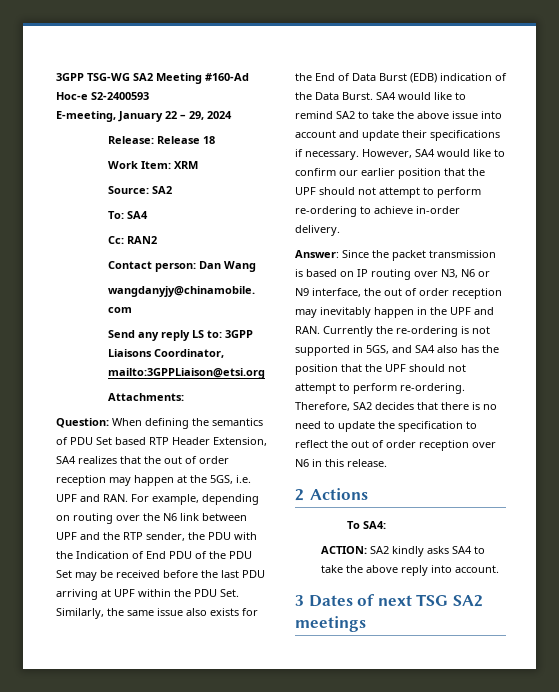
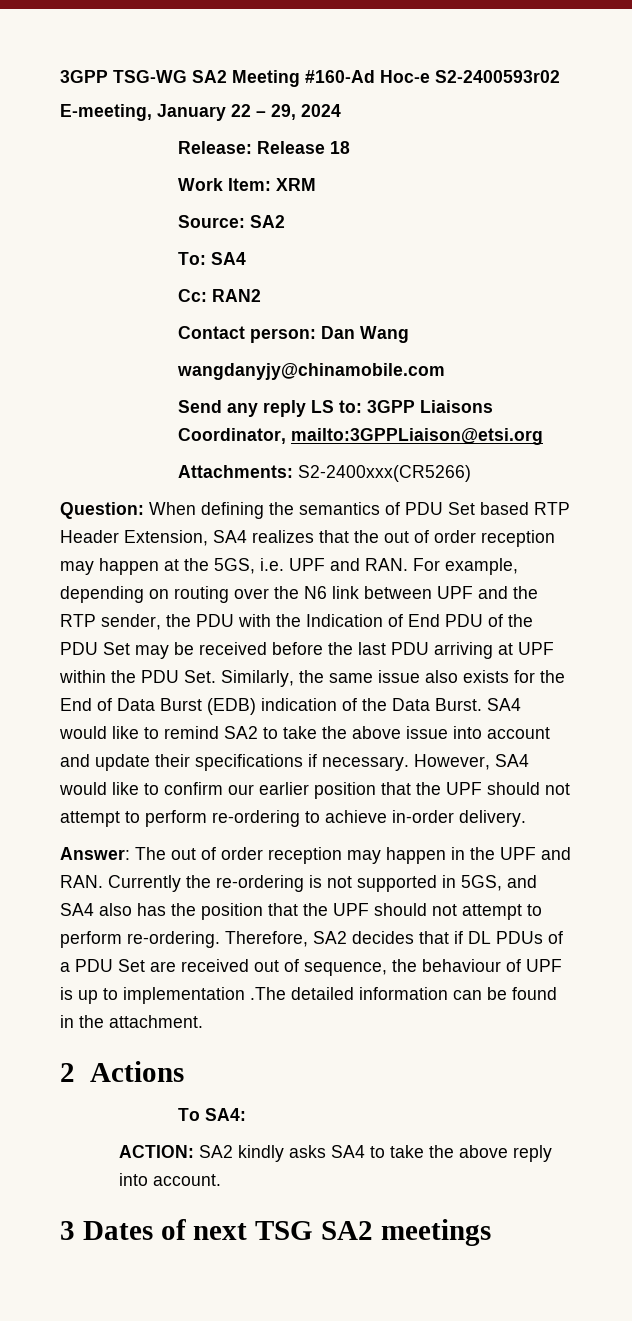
[91,92,149,100] S2-2400593 -> [435,70,560,83] S2-2400593r02
(184, 397) none -> [298,465,472,482] S2-2400xxx(CR5266)
[342,250,496,261] [295,269,490,280] [295,288,502,299] [295,307,371,318] Since the packet transmission is based on IP routing over N3, N6 or N9 interface, the out of order reception may inevitably -> [135,847,381,864] The out of order reception may
[441,402,497,410] [295,421,477,432] [295,440,496,451] [295,459,387,467] there is no need to update the specification to reflect the out of order reception over N6 in this release. -> [454,931,563,944] [60,959,562,976] [60,987,557,1004] [60,1015,203,1028] if DL PDUs of a PDU Set are received out of sequence, the behaviour of UPF is up to implementation .The detailed information can be found in the attachment.

